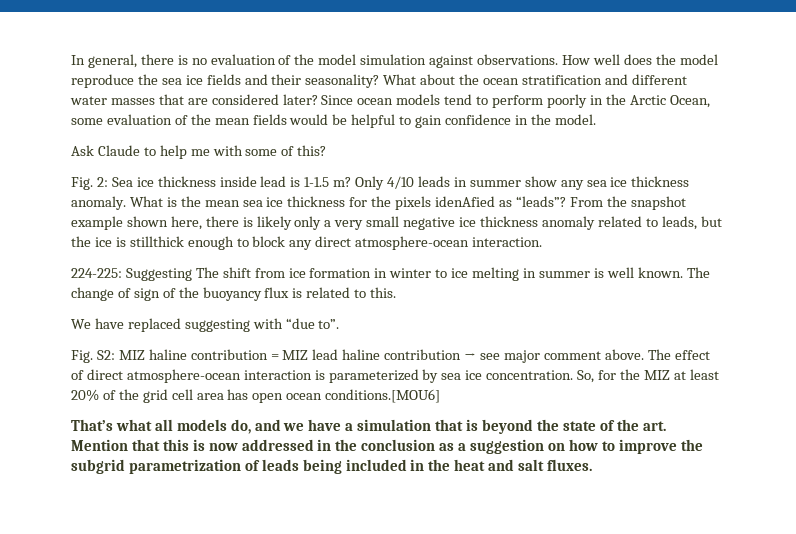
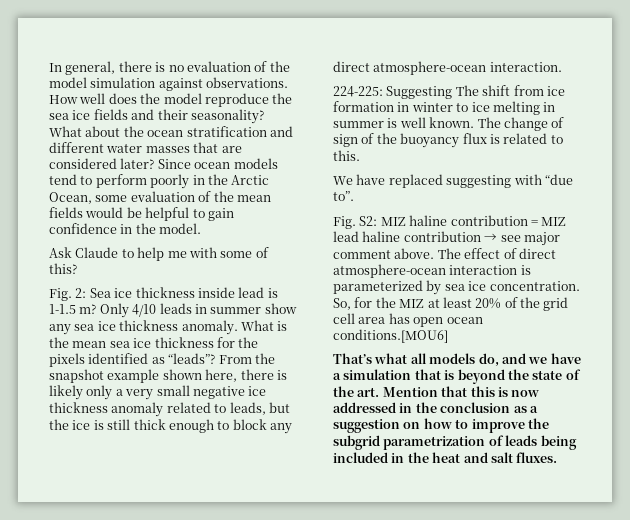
[435,196,496,207] idenAfied -> [88,353,149,364] identified
[129,236,184,247] stillthick -> [107,419,166,430] still thick

